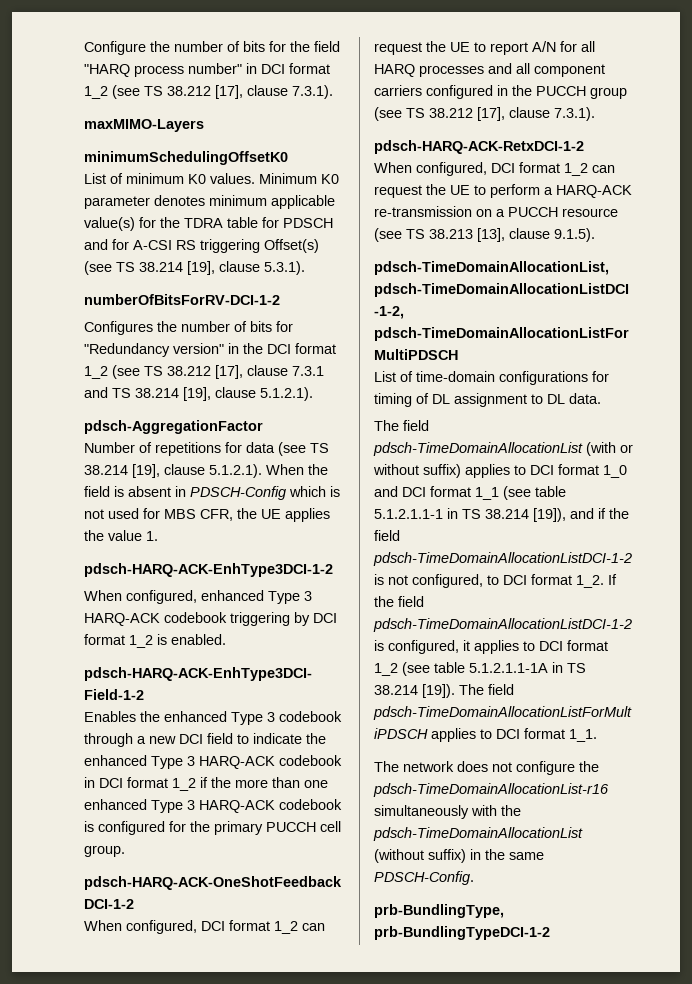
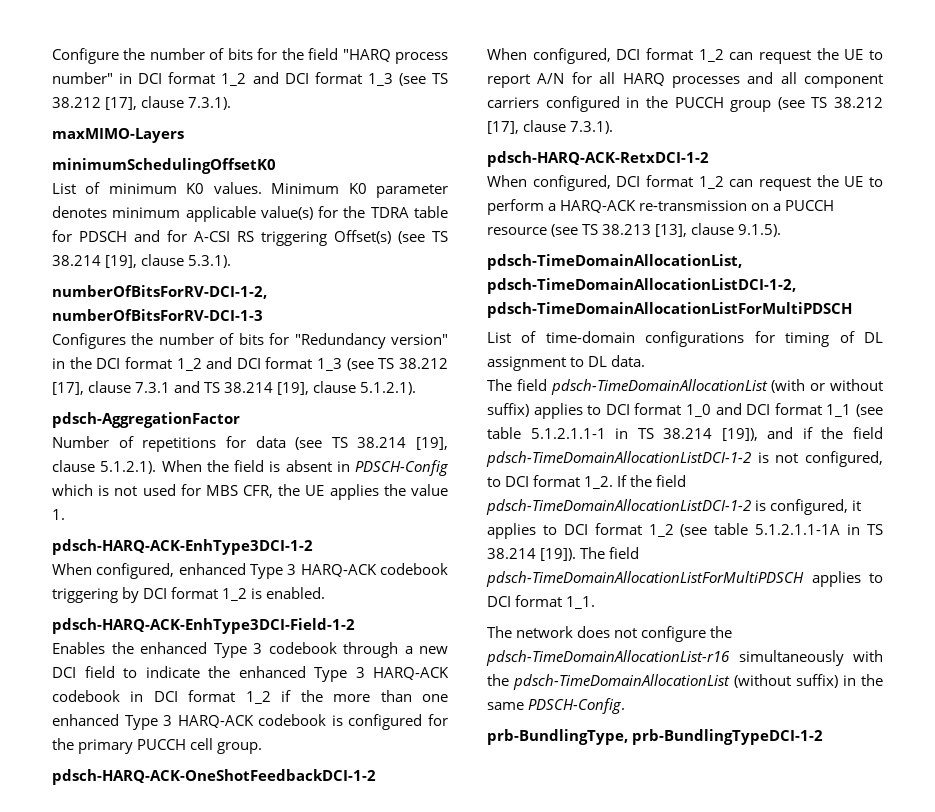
(108, 92) none -> [252,72,393,86] and DCI format 1_3
[84,294,280,305] numberOfBitsForRV-DCI-1-2 -> [52,285,267,299] [52,309,263,321] numberOfBitsForRV-DCI-1-2, numberOfBitsForRV-DCI-1-3
(108, 372) none -> [206,357,343,371] and DCI format 1_3

